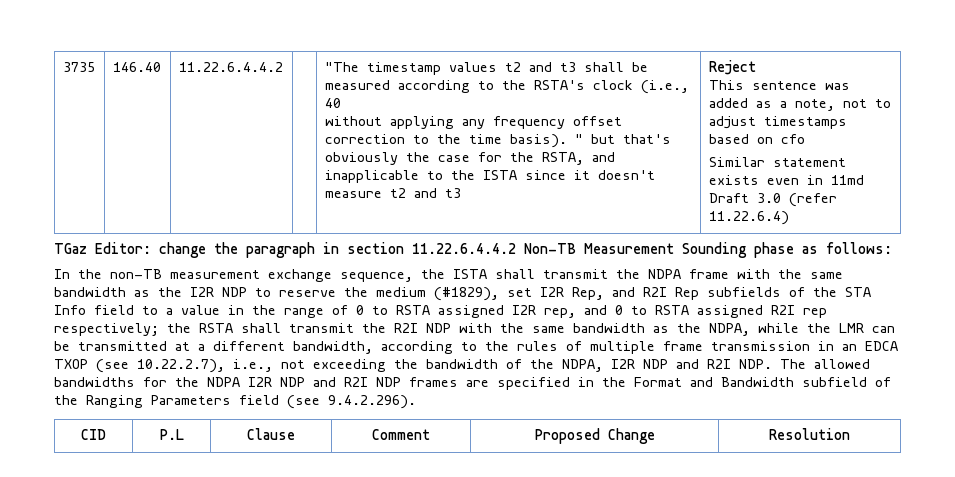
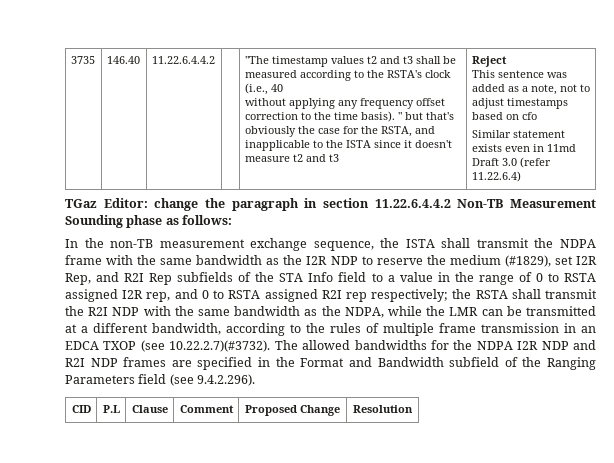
[137,359,772,373] 10.22.2.7), i.e., not exceeding the bandwidth of the NDPA, I2R NDP and R2I NDP. -> [169,340,271,352] 10.22.2.7)(#3732).

